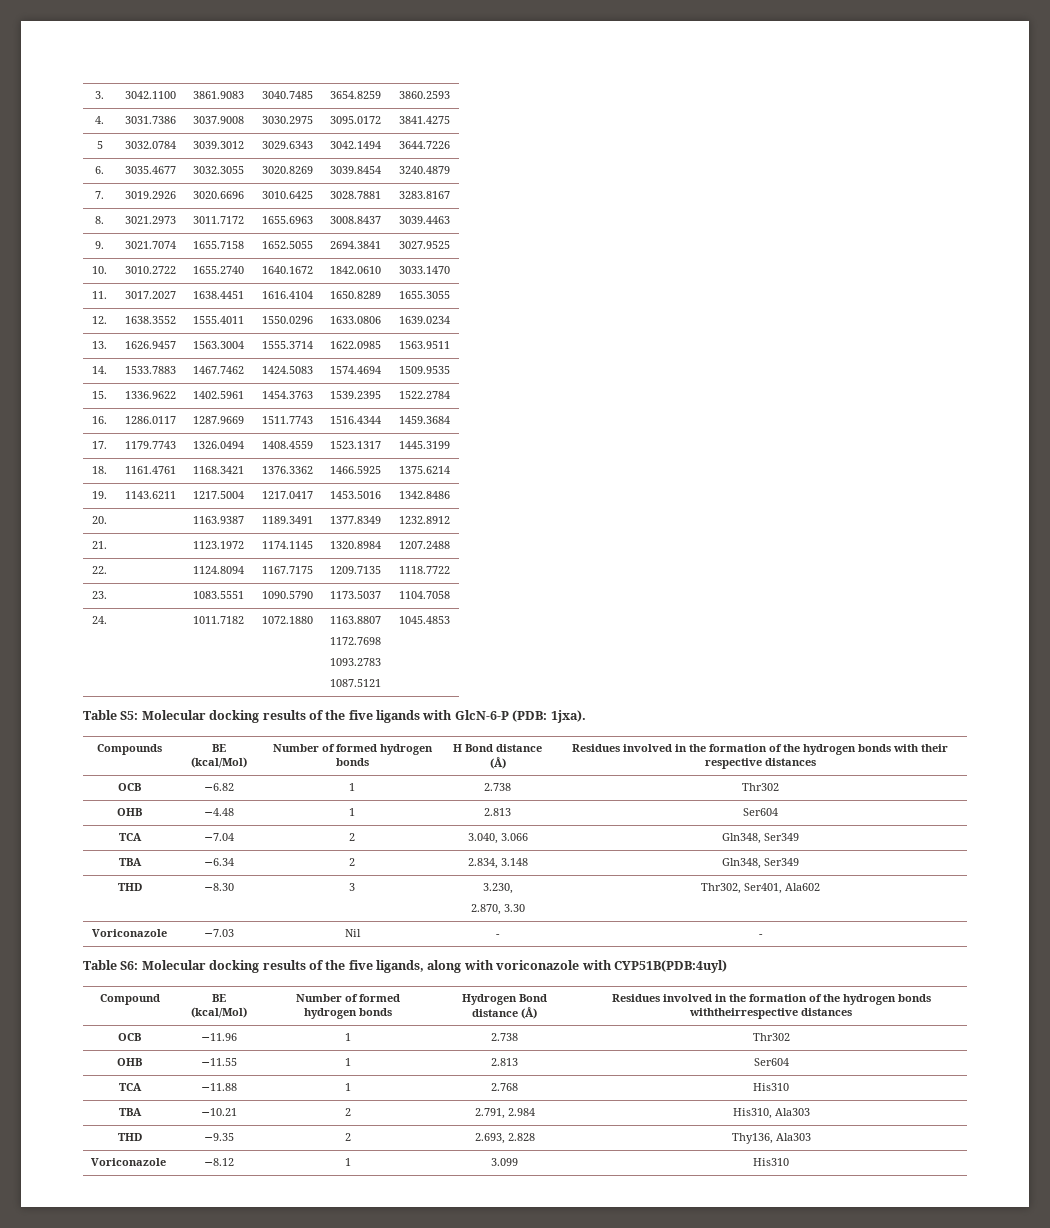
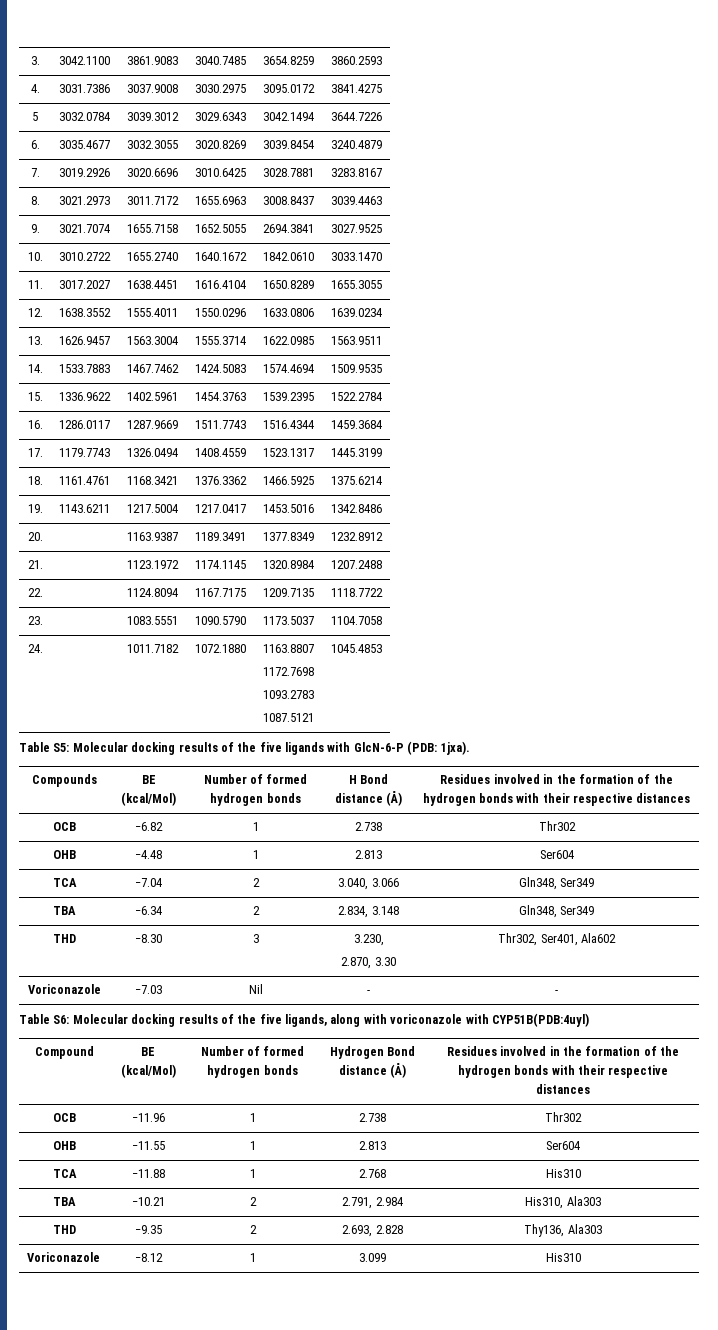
[689,1008,798,1019] withtheirrespective -> [551,1065,669,1078] with their respective

